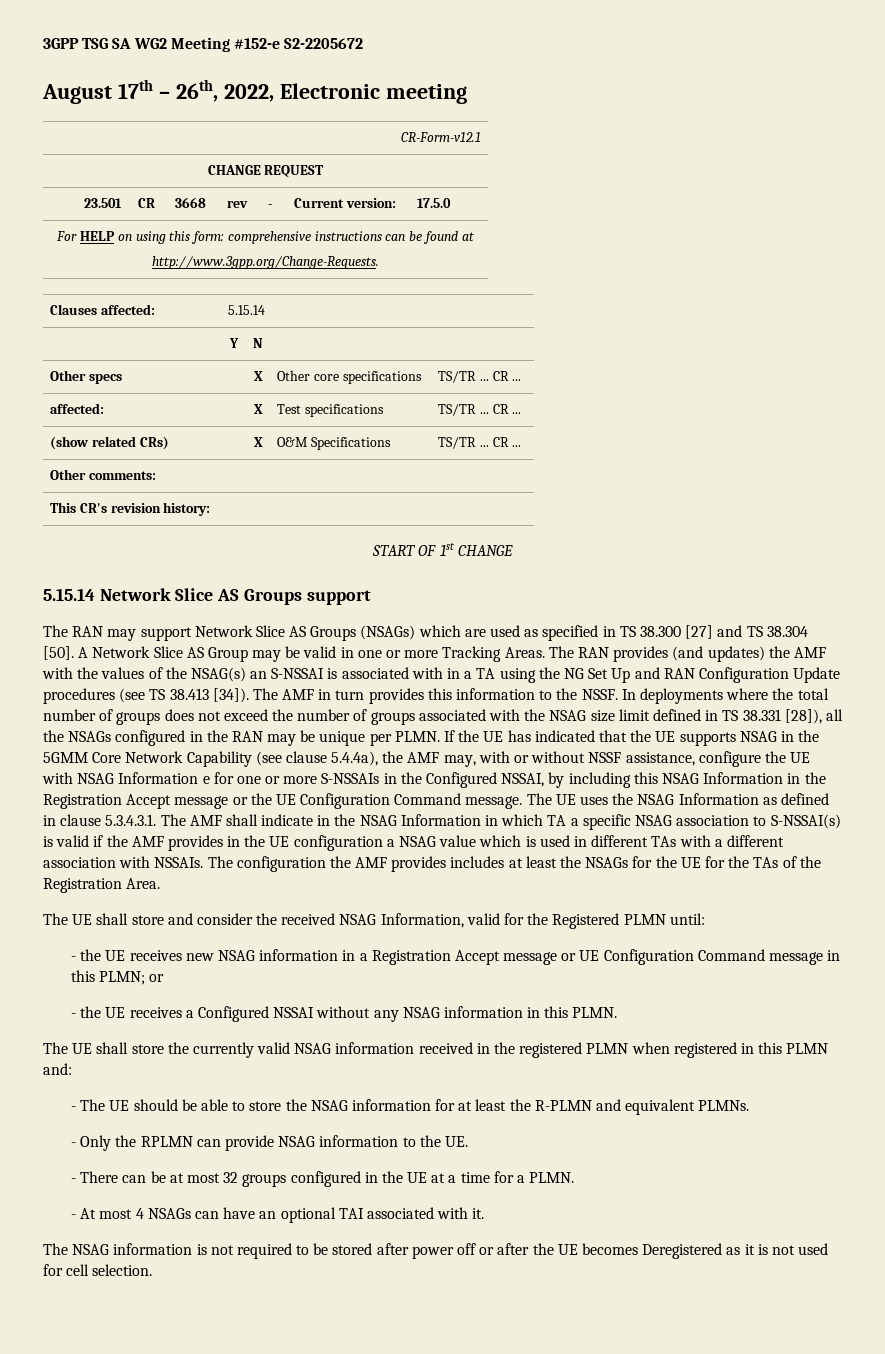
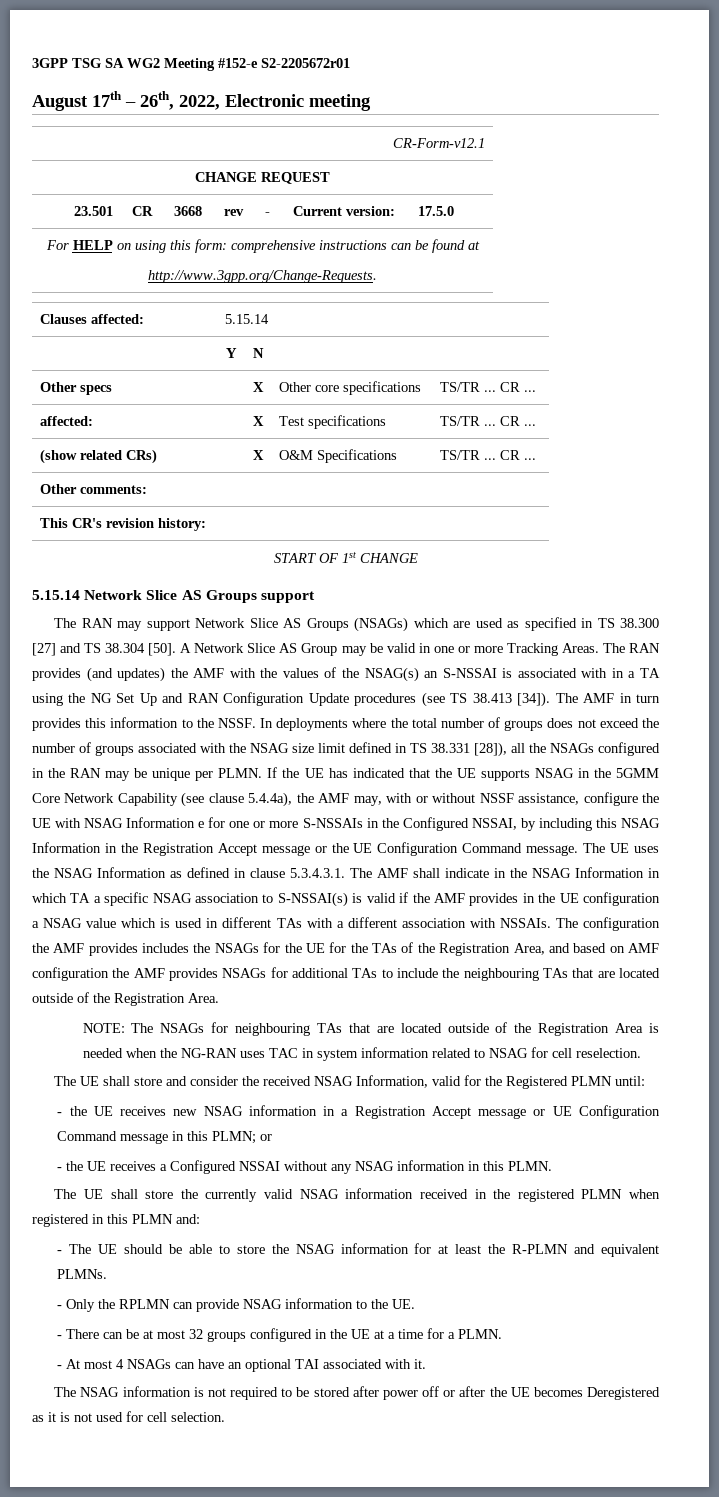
[284,38,364,49] S2-2205672 -> [261,58,350,68] S2-2205672r01
[508,856,557,868] at least -> (190, 948) none
[126,878,161,889] Area. -> [513,943,659,955] [32,967,660,981] [32,992,219,1006] [82,1022,659,1036] [82,1047,641,1061] Area, and based on AMF configuration the AMF provides NSAGs for additional TAs to include the neighbouring TAs that are located outside of the Registration Area. // NOTE: The NSAGs for neighbouring TAs that are located outside of the Registration Area is needed when the NG-RAN uses TAC in system information related to NSAG for cell reselection.

